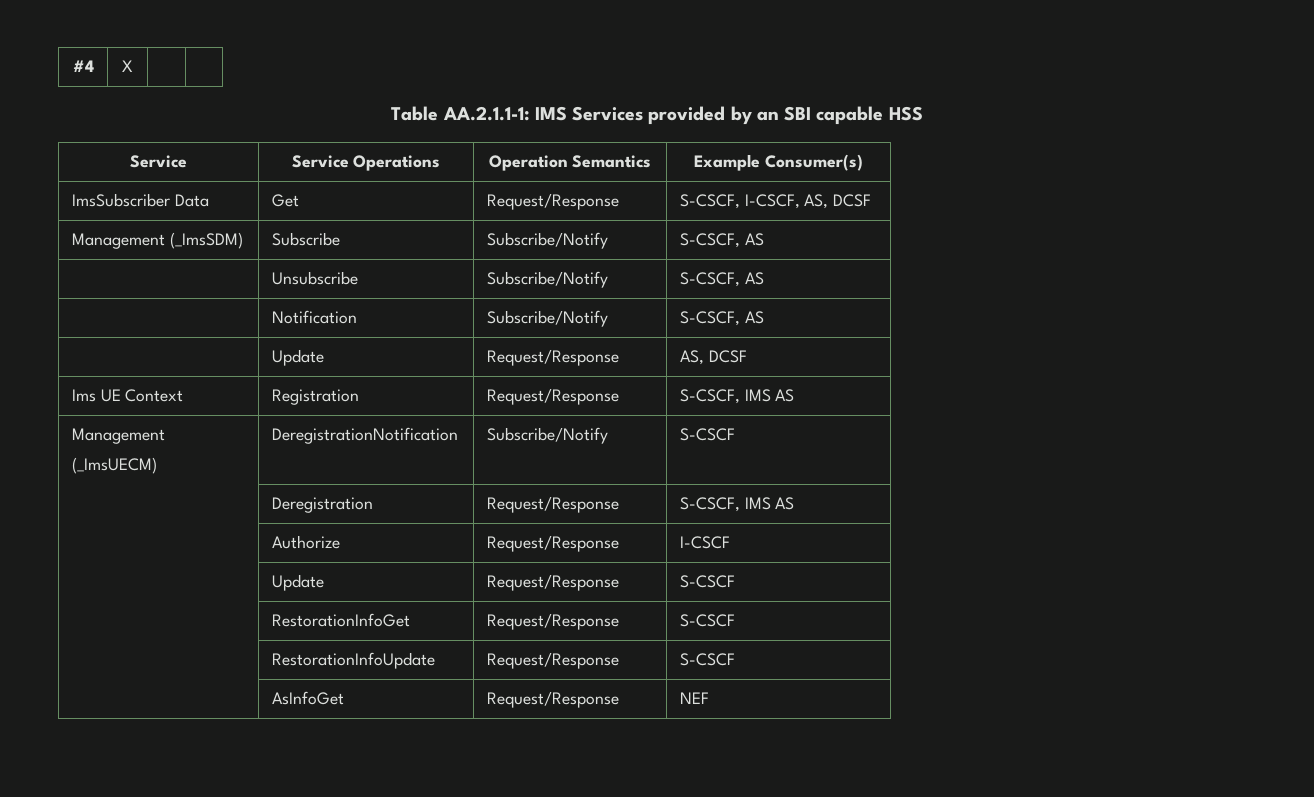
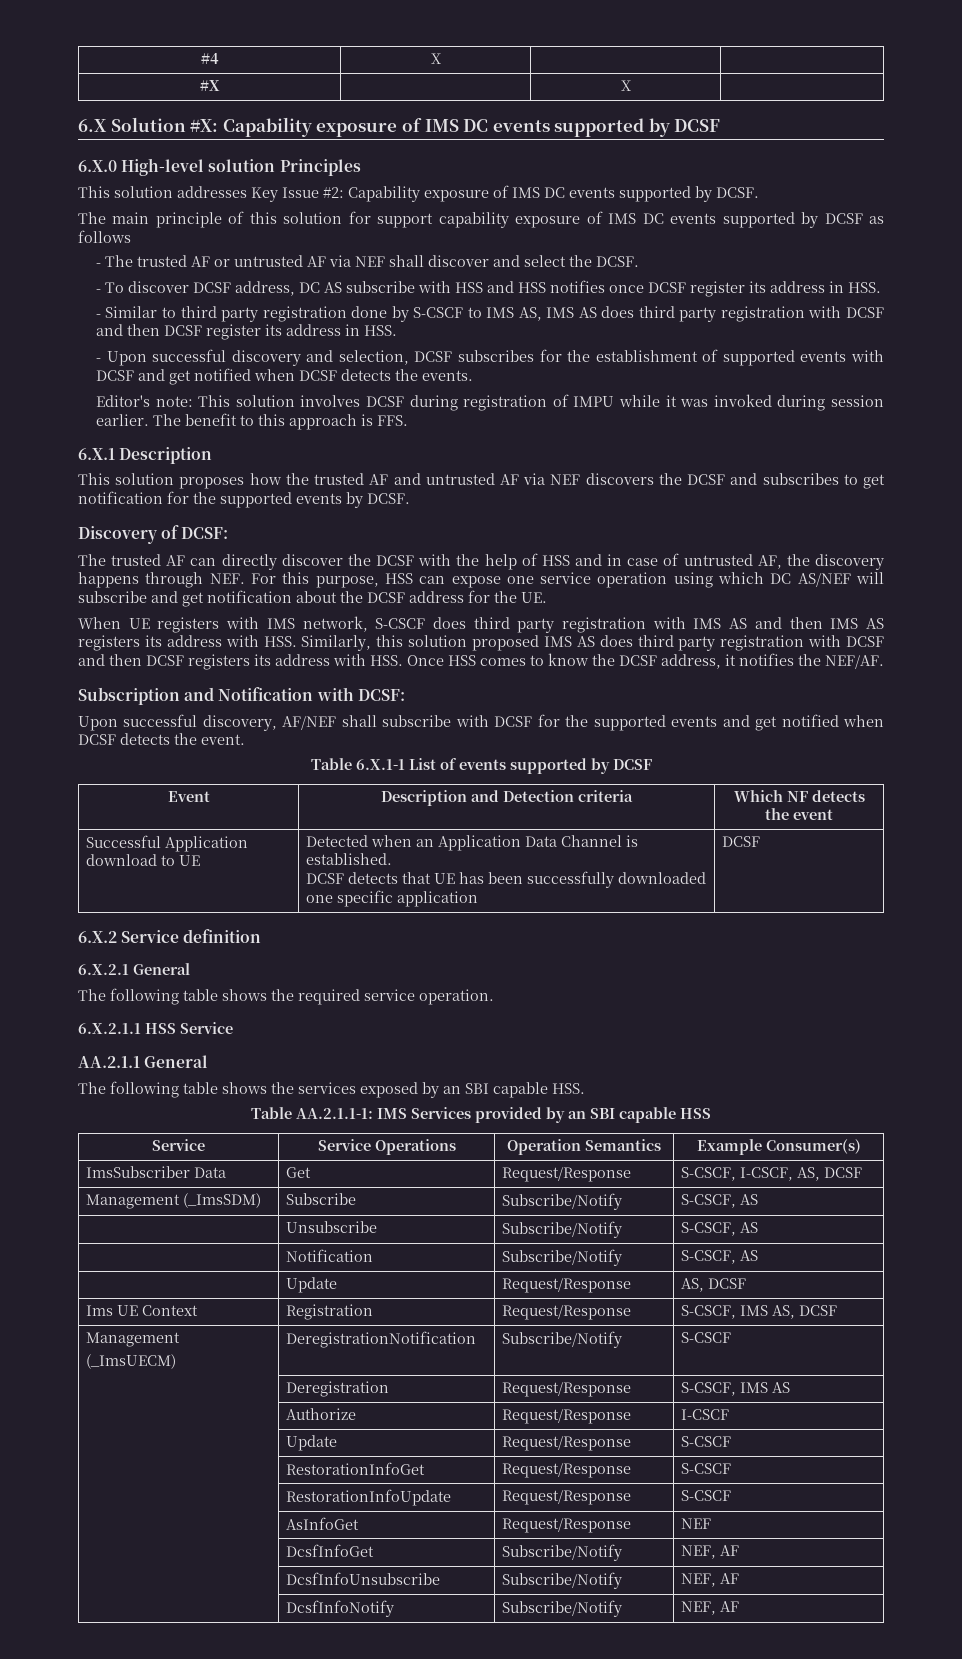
(133, 66) none -> [199,80,220,91] [620,80,631,91] [78,117,721,137] [78,158,361,176] [78,185,759,202] [78,211,885,228] [78,230,131,243] [95,255,639,267] [95,280,881,297] [95,306,884,322] [95,324,397,340] [95,349,884,366] [95,368,473,385] [95,394,884,411] [95,413,408,430] [78,447,213,464] [78,473,885,489] [78,491,410,508] [78,525,229,544] [78,553,884,570] [78,572,884,588] [78,590,547,607] [78,616,885,633] [78,635,884,651] [78,653,884,670] [78,687,405,705] [78,714,884,731] [78,733,245,745] [310,758,652,774] [167,791,210,802] [380,790,633,806] [733,790,865,802] [765,808,833,820] [85,835,248,852] [85,854,200,866] [305,835,638,851] [305,853,392,865] [305,871,706,888] [305,890,478,907] [721,836,760,847] [78,929,262,943] [78,963,190,975] [78,988,494,1005] [78,1022,233,1034] [78,1055,209,1068] [78,1081,585,1098] // #X | | X | // 6.X Solution #X: Capability exposure of IMS DC events supported by DCSF // 6.X.0 High-level solution Principles // This solution addresses Key Issue #2: Capability exposure of IMS DC events supported by DCSF. // The main principle of this solution for support capability exposure of IMS DC events supported by DCSF as follows // - The trusted AF or untrusted AF via NEF shall discover and select the DCSF. // - To discover DCSF address, DC AS subscribe with HSS and HSS notifies once DCSF register its address in HSS. // - Similar to third party registration done by S-CSCF to IMS AS, IMS AS does third party registration with DCSF and then DCSF register its address in HSS. // - Upon successful discovery and selection, DCSF subscribes for the establishment of supported events with DCSF and get notified when DCSF detects the events. // Editor's note: This solution involves DCSF during registration of IMPU while it was invoked during session earlier. The benefit to this approach is FFS. // 6.X.1 Description // This solution proposes how the trusted AF and untrusted AF via NEF discovers the DCSF and subscribes to get notification for the supported events by DCSF. // Discovery of DCSF: // The trusted AF can directly discover the DCSF with the help of HSS and in case of untrusted AF, the discovery happens through NEF. For this purpose, HSS can expose one service operation using which DC AS/NEF will subscribe and get notification about the DCSF address for the UE. // When UE registers with IMS network, S-CSCF does third party registration with IMS AS and then IMS AS registers its address with HSS. Similarly, this solution proposed IMS AS does third party registration with DCSF and then DCSF registers its address with HSS. Once HSS comes to know the DCSF address, it notifies the NEF/AF. // Subscription and Notification with DCSF: // Upon successful discovery, AF/NEF shall subscribe with DCSF for the supported events and get notified when DCSF detects the event. // Table 6.X.1-1 List of events supported by DCSF // Event | Description and Detection criteria | Which NF detects the event // Successful Application download to UE | Detected when an Application Data Channel is established. // DCSF detects that UE has been successfully downloaded one specific application | DCSF // 6.X.2 Service definition // 6.X.2.1 General // The following table shows the required service operation. // 6.X.2.1.1 HSS Service // AA.2.1.1 General // The following table shows the services exposed by an SBI capable HSS.
[775,389,795,402] AS -> [771,1305,837,1319] AS, DCSF
(709, 698) none -> [285,1544,374,1557] [501,1544,622,1561] [680,1545,739,1559] [285,1572,440,1585] [501,1572,622,1589] [680,1573,739,1587] [285,1600,394,1617] [501,1600,622,1617] [680,1601,739,1615] // | DcsfInfoGet | Subscribe/Notify | NEF, AF // | DcsfInfoUnsubscribe | Subscribe/Notify | NEF, AF // | DcsfInfoNotify | Subscribe/Notify | NEF, AF

